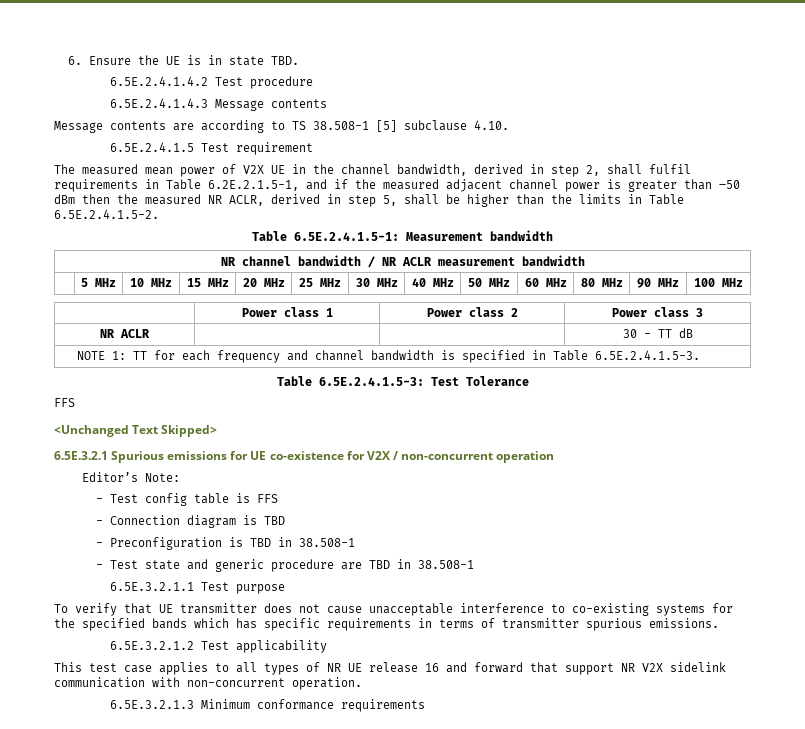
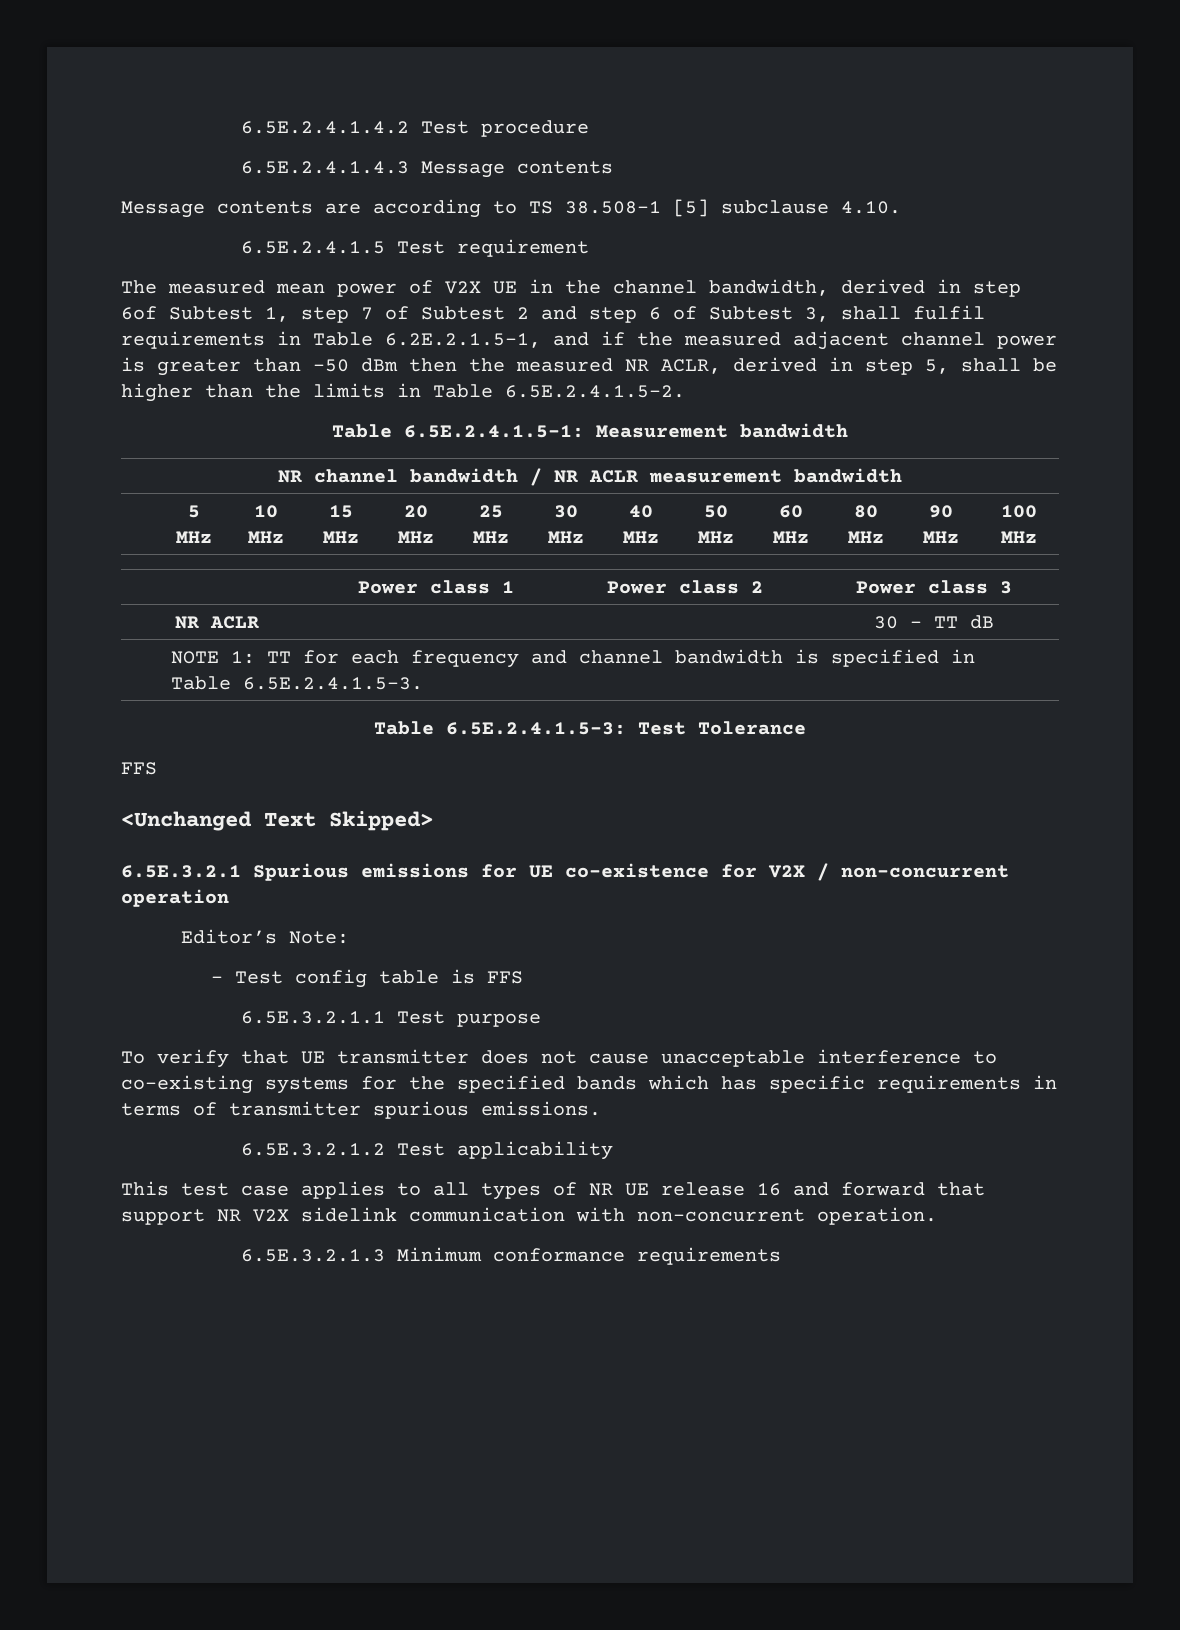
[67,55,299,66] 6. Ensure the UE is in state TBD. // -> (241, 127) none
[586,165,600,176] 2, -> [121,306,829,323] 6of Subtest 1, step 7 of Subtest 2 and step 6 of Subtest 3,
[95,515,285,528] [95,537,355,550] [95,559,474,572] // - Connection diagram is TBD // - Preconfiguration is TBD in 38.508-1 // - Test state and generic procedure are TBD in 38.508-1 -> (524, 977) none

